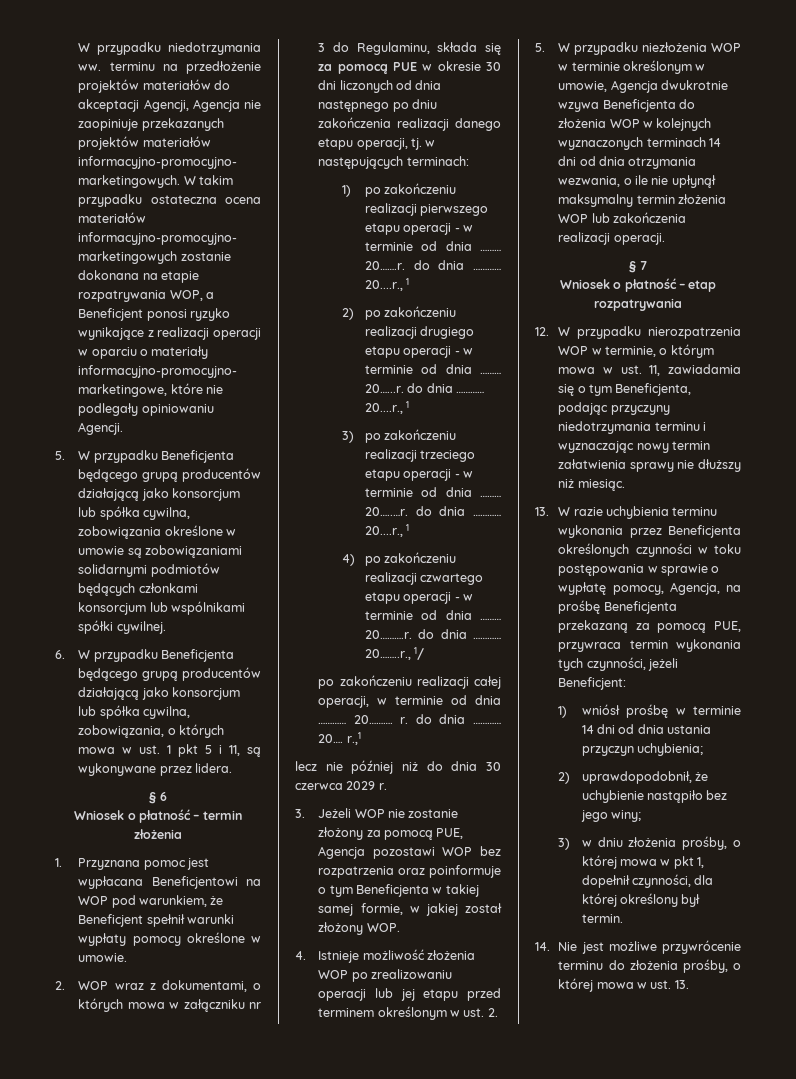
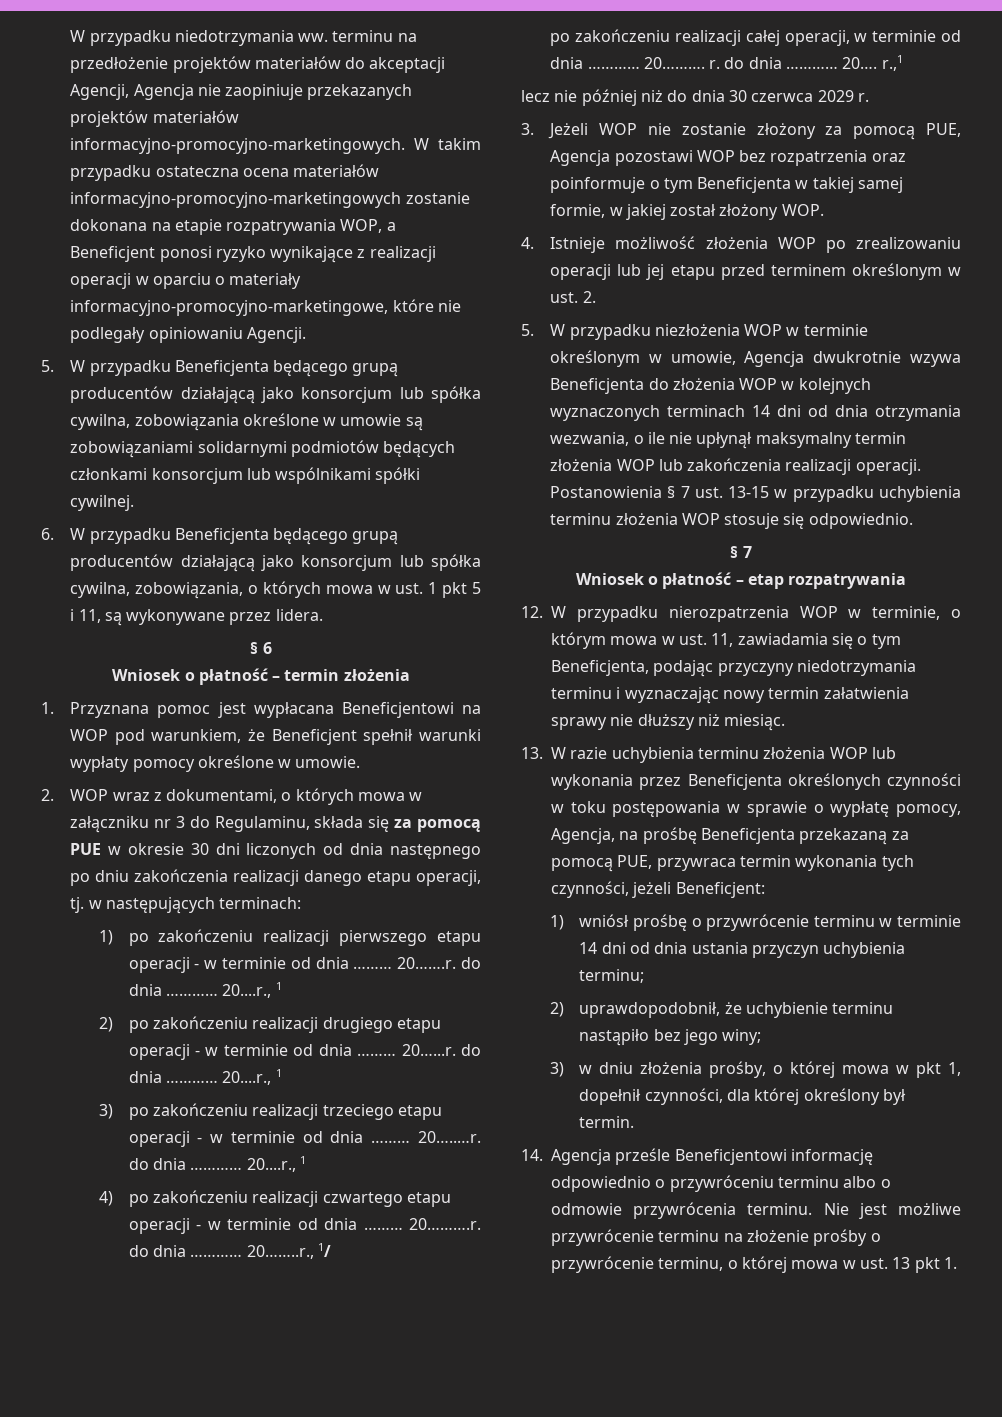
(665, 239) none -> [550,486,961,502] [550,513,913,529] Postanowienia § 7 ust. 13-15 w przypadku uchybienia terminu złożenia WOP stosuje się odpowiednio.
(718, 511) none -> [763,747,896,759] złożenia WOP lub
(669, 711) none -> [691,914,875,931] o przywrócenie terminu
[637,743,704,756] uchybienia; -> [823,942,906,958] [579,969,645,983] uchybienia terminu;
(644, 796) none -> [832,1002,894,1014] terminu
(550, 946) none -> [551,1148,873,1165] [551,1175,891,1192] [551,1202,813,1219] Agencja prześle Beneficjentowi informację odpowiednio o przywróceniu terminu albo o odmowie przywrócenia terminu.
[608,959,728,973] do złożenia prośby, -> [723,1229,881,1246] [551,1256,724,1273] na złożenie prośby o przywrócenie terminu,
[674,980,689,989] 13. -> [892,1257,957,1273] 13 pkt 1.

